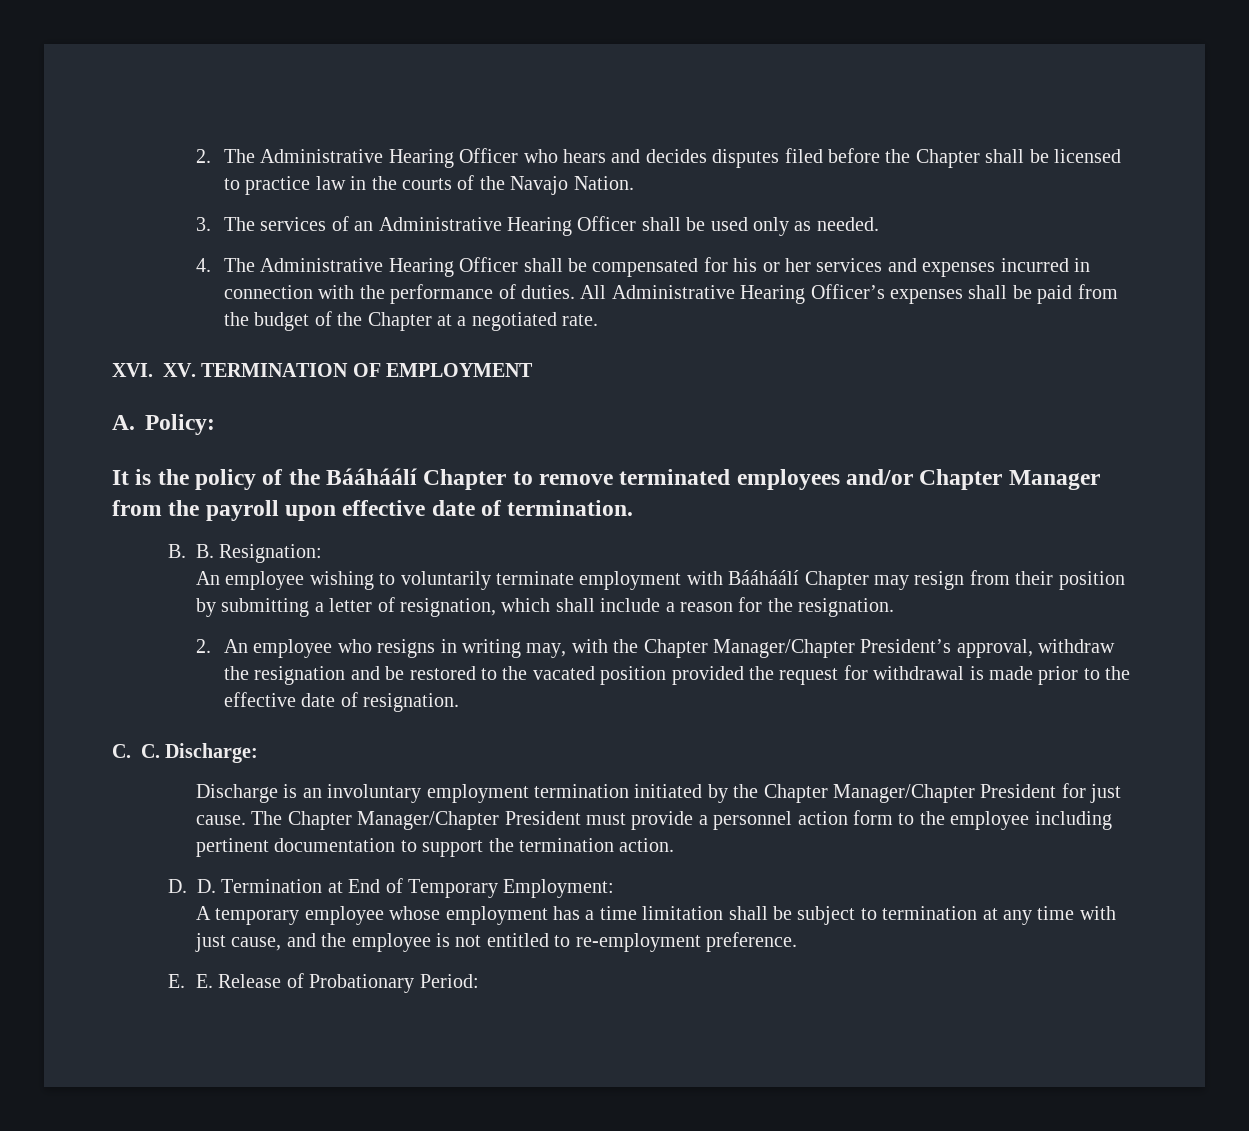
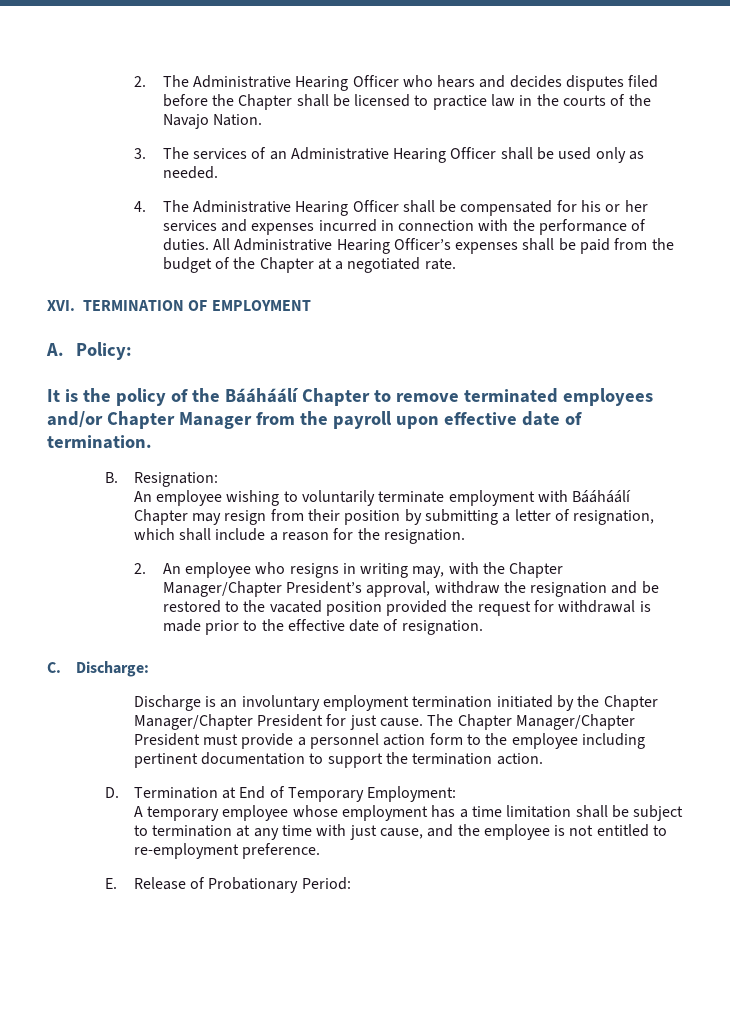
[163,363,196,377] XV. -> (75, 305) none
[196,544,215,558] B. -> (118, 477) none
[141,744,160,758] C. -> (61, 667) none
[197,879,217,893] D. -> (119, 792) none
[196,974,214,988] E. -> (117, 883) none

